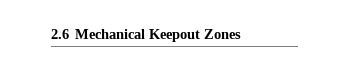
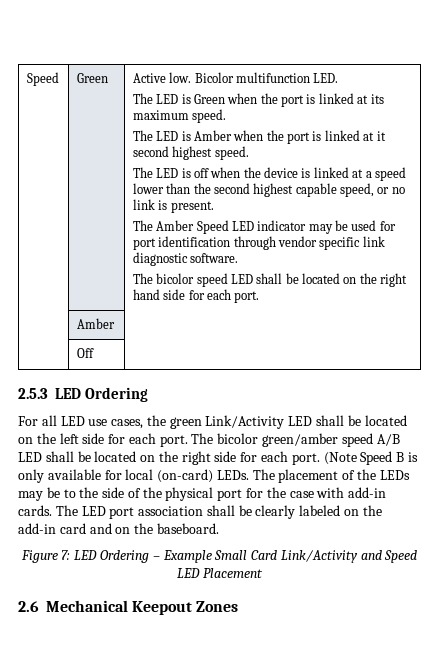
(51, 34) none -> [26,72,59,86] [76,73,108,83] [132,72,339,83] [132,93,384,107] [132,109,227,123] [132,130,386,144] [132,146,249,160] [132,167,406,181] [132,183,405,197] [132,199,214,213] [132,220,396,234] [132,236,385,250] [132,252,239,266] [132,273,408,287] [132,289,260,303] [76,318,115,329] [76,348,94,358] [18,387,148,402] [18,415,407,429] [18,433,400,447] [18,451,418,465] [18,469,410,483] [18,487,387,501] [18,505,382,519] [18,523,219,534] [20,550,418,563] [177,568,263,578] Speed | Green | Active low. Bicolor multifunction LED. // The LED is Green when the port is linked at its maximum speed. // The LED is Amber when the port is linked at it second highest speed. // The LED is off when the device is linked at a speed lower than the second highest capable speed, or no link is present. // The Amber Speed LED indicator may be used for port identification through vendor specific link diagnostic software. // The bicolor speed LED shall be located on the right hand side for each port. // | Amber | // | Off | // 2.5.3 LED Ordering // For all LED use cases, the green Link/Activity LED shall be located on the left side for each port. The bicolor green/amber speed A/B LED shall be located on the right side for each port. (Note Speed B is only available for local (on-card) LEDs. The placement of the LEDs may be to the side of the physical port for the case with add-in cards. The LED port association shall be clearly labeled on the add-in card and on the baseboard. // Figure 7: LED Ordering – Example Small Card Link/Activity and Speed LED Placement //

